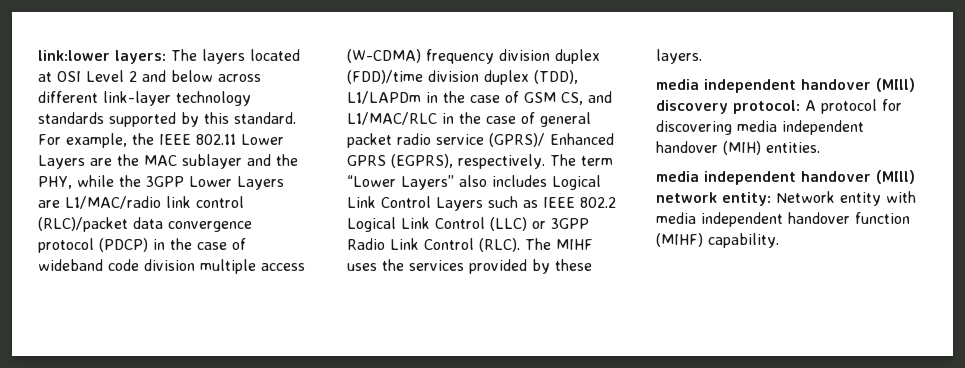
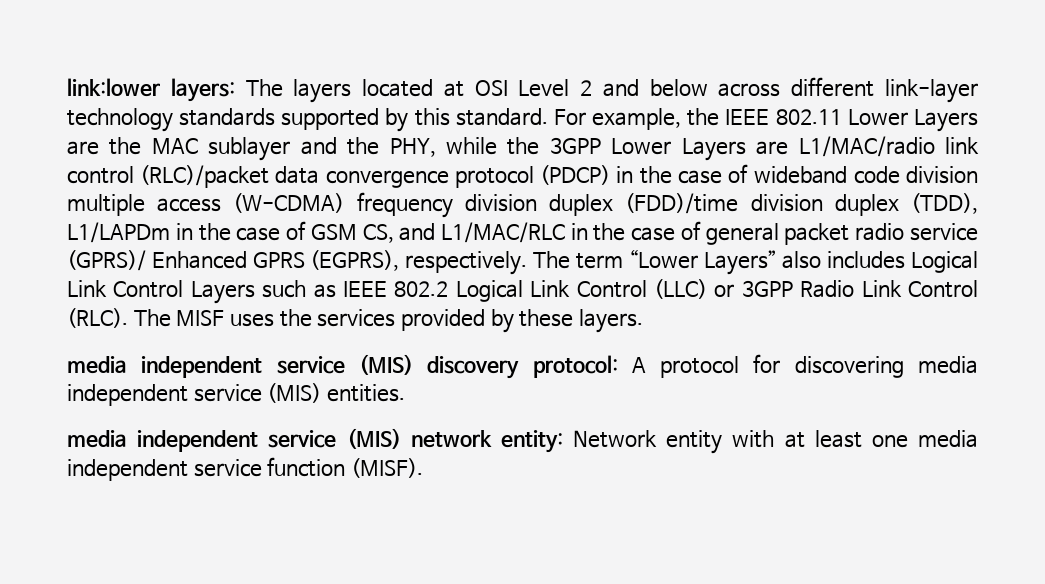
[556,239,593,250] MIHF -> [176,310,225,326] MISF
[801,78,915,92] handover (MIll) -> [276,354,413,375] service (MIS)
[656,141,761,155] handover (MIH) -> [193,383,322,403] service (MIS)
[801,170,915,184] handover (MIll) -> [268,428,401,449] service (MIS)
[656,212,910,227] [656,233,779,248] media independent handover function (MIHF) capability. -> [784,430,979,448] [67,457,424,481] at least one media independent service function (MISF).

